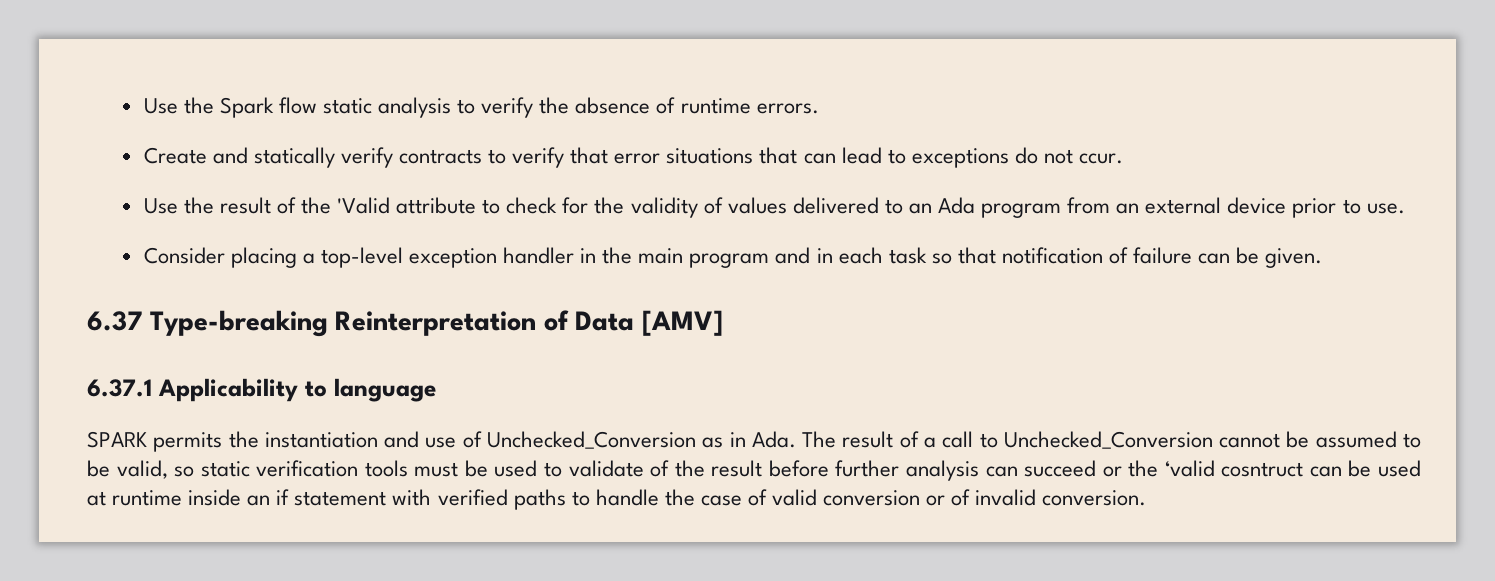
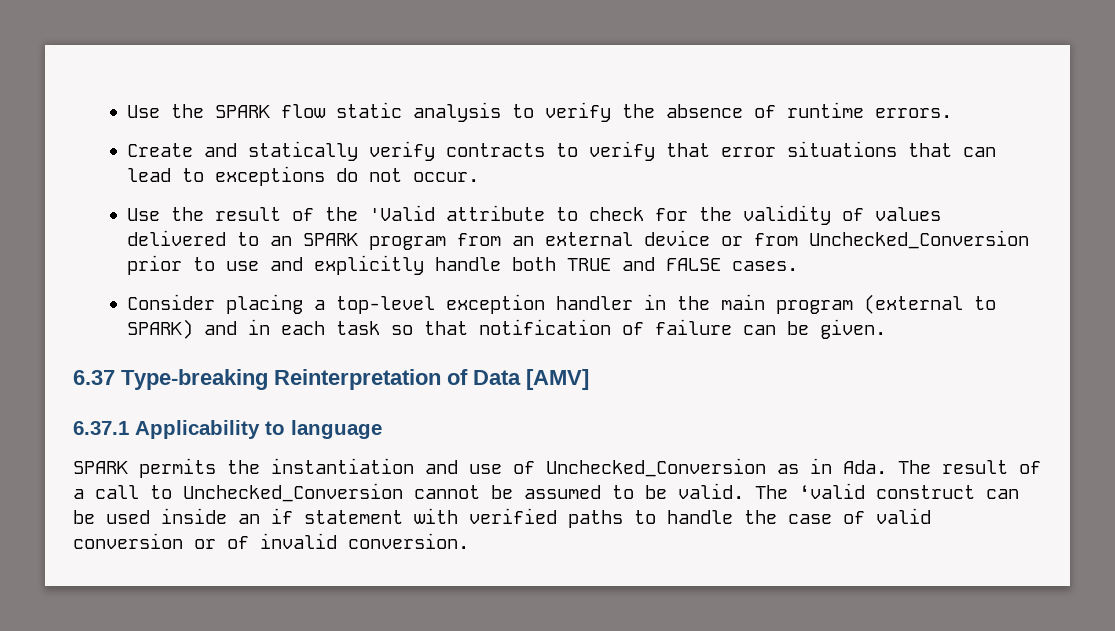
[143,97,274,118] Use the Spark -> [126,104,270,118] Use the SPARK
[1078,153,1123,164] ccur. -> [412,172,479,182] occur.
[937,197,975,214] Ada -> [302,233,358,246] SPARK
[1292,198,1405,218] prior to use. -> [720,230,1029,249] [126,255,798,275] or from Unchecked_Conversion prior to use and explicitly handle both TRUE and FALSE cases.
(770, 260) none -> [863,294,996,314] [126,319,193,339] (external to SPARK)
[116,460,1304,481] valid, so static verification tools must be used to validate of the result before further analysis can succeed or the ‘valid cosntruct -> [678,483,975,499] valid. The ‘valid construct
[87,490,183,506] at runtime -> (150, 517) none

